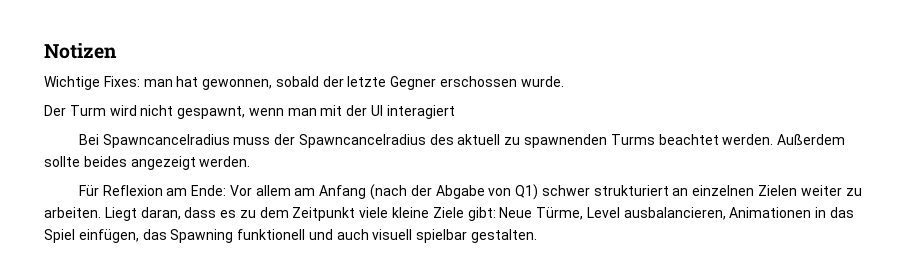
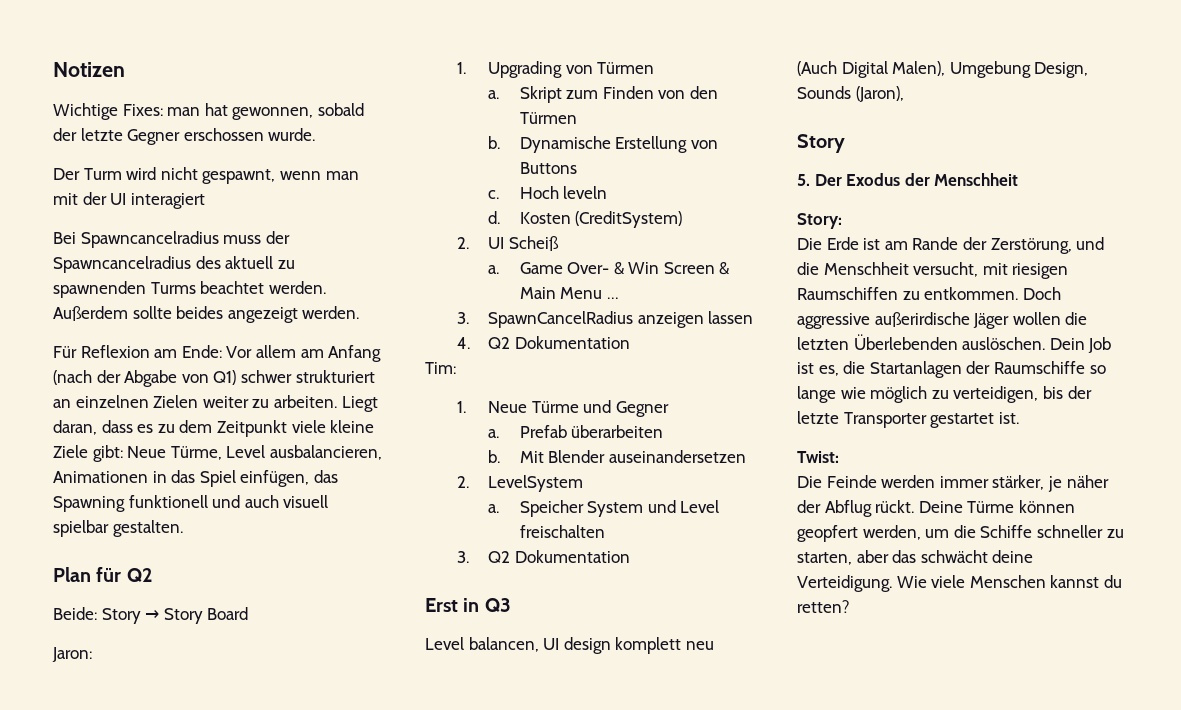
(538, 236) none -> [53,567,153,582] [53,607,249,624] [52,647,92,662] [456,61,655,78] [487,86,718,103] [519,112,577,124] [487,136,718,153] [519,162,577,174] [487,186,608,199] [487,211,683,228] [456,236,559,251] [487,262,731,275] [519,287,618,299] [456,311,754,328] [456,336,630,349] [425,362,456,374] [456,400,669,417] [487,425,664,438] [487,450,746,463] [456,475,583,492] [487,500,720,517] [519,525,605,538] [456,550,630,563] [425,598,511,612] [425,637,714,654] [797,61,1089,78] [797,86,904,102] [797,134,845,153] [797,173,1019,186] [797,213,842,229] [797,237,1105,254] [797,262,1069,279] [797,287,1061,300] [797,312,1088,329] [797,334,1112,353] [797,361,1106,378] [797,386,1092,403] [797,411,1019,428] [797,451,839,463] [797,475,1109,492] [797,500,1075,517] [797,525,1124,542] [797,550,1034,565] [797,575,1122,592] [797,600,850,613] // Plan für Q2 // Beide: Story → Story Board // Jaron: // 1. Upgrading von Türmen // a. Skript zum Finden von den Türmen // b. Dynamische Erstellung von Buttons // c. Hoch leveln // d. Kosten (CreditSystem) // 2. UI Scheiß // a. Game Over- & Win Screen & Main Menu … // 3. SpawnCancelRadius anzeigen lassen // 4. Q2 Dokumentation // Tim: // 1. Neue Türme und Gegner // a. Prefab überarbeiten // b. Mit Blender auseinandersetzen // 2. LevelSystem // a. Speicher System und Level freischalten // 3. Q2 Dokumentation // Erst in Q3 // Level balancen, UI design komplett neu (Auch Digital Malen), Umgebung Design, Sounds (Jaron), // Story // 5. Der Exodus der Menschheit // Story: // Die Erde ist am Rande der Zerstörung, und die Menschheit versucht, mit riesigen Raumschiffen zu entkommen. Doch aggressive außerirdische Jäger wollen die letzten Überlebenden auslöschen. Dein Job ist es, die Startanlagen der Raumschiffe so lange wie möglich zu verteidigen, bis der letzte Transporter gestartet ist. // Twist: // Die Feinde werden immer stärker, je näher der Abflug rückt. Deine Türme können geopfert werden, um die Schiffe schneller zu starten, aber das schwächt deine Verteidigung. Wie viele Menschen kannst du retten?

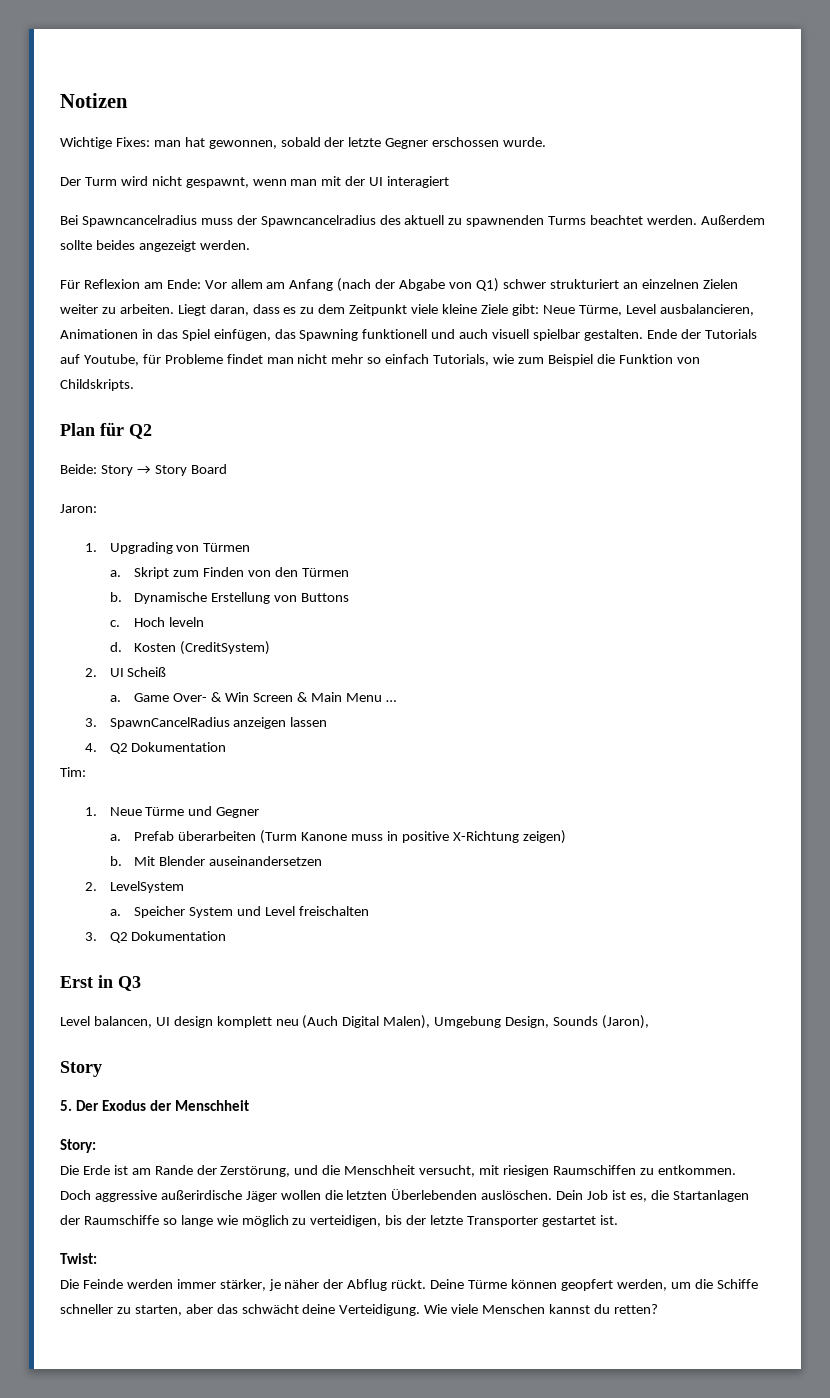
(183, 528) none -> [646,329,757,339] [60,354,700,366] [60,379,134,391] Ende der Tutorials auf Youtube, für Probleme findet man nicht mehr so einfach Tutorials, wie zum Beispiel die Funktion von Childskripts.
(664, 431) none -> [260,830,566,844] (Turm Kanone muss in positive X-Richtung zeigen)

